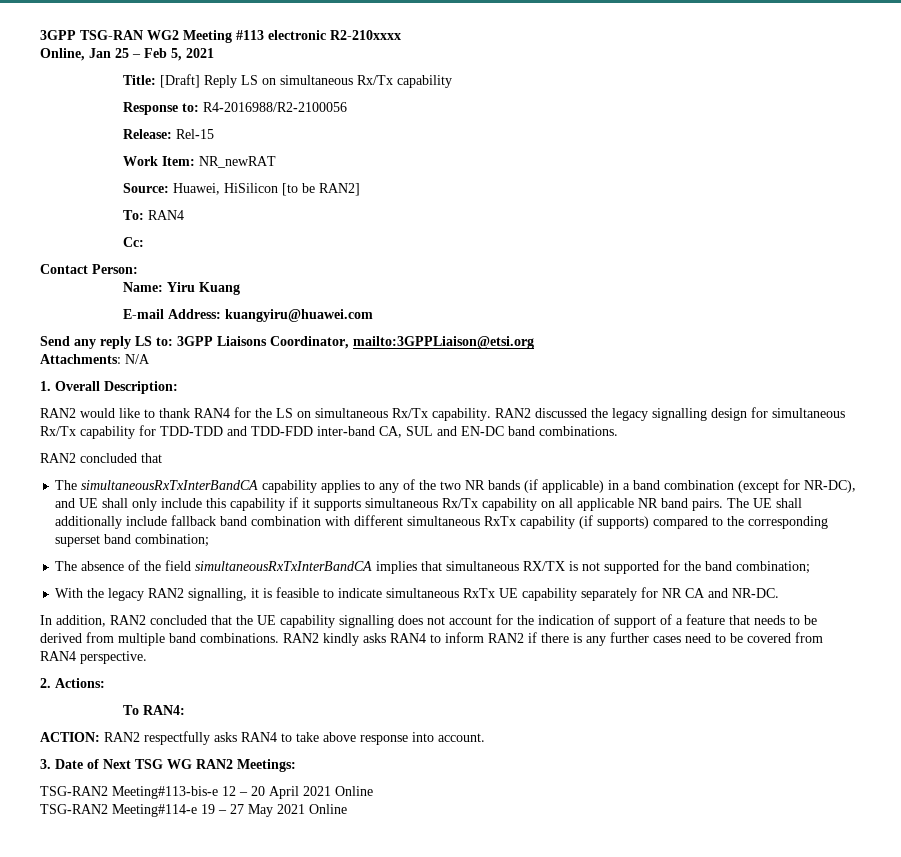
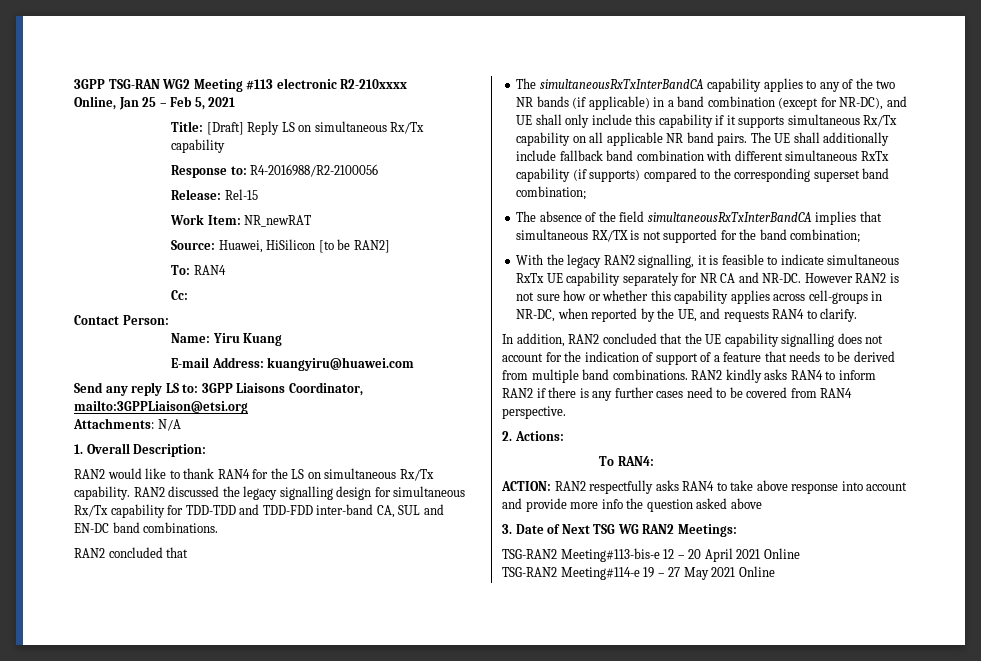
(780, 593) none -> [804,273,899,283] [516,290,883,304] [516,308,858,322] However RAN2 is not sure how or whether this capability applies across cell-groups in NR-DC, when reported by the UE, and requests RAN4 to clarify.
[438,733,485,742] account. -> [866,482,908,491] [502,498,762,512] account and provide more info the question asked above

